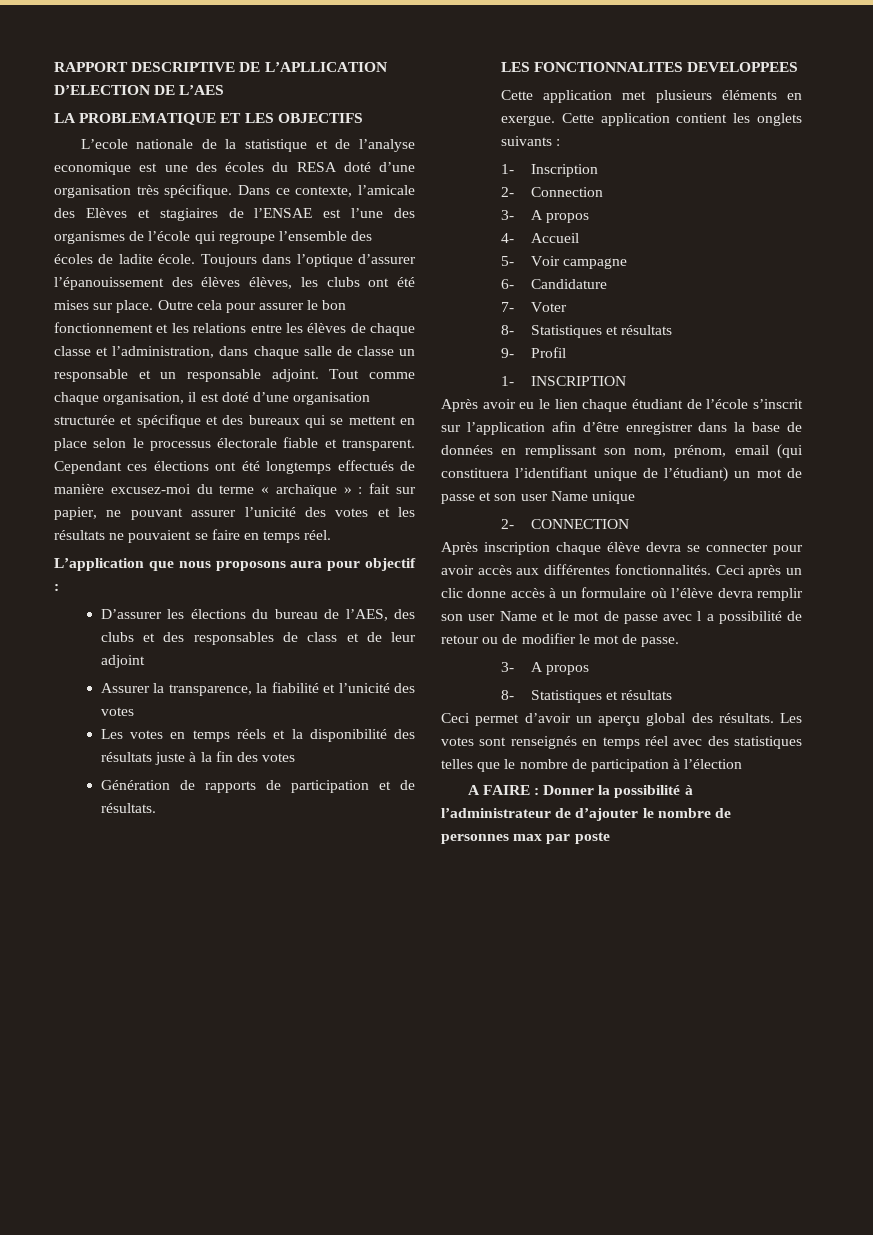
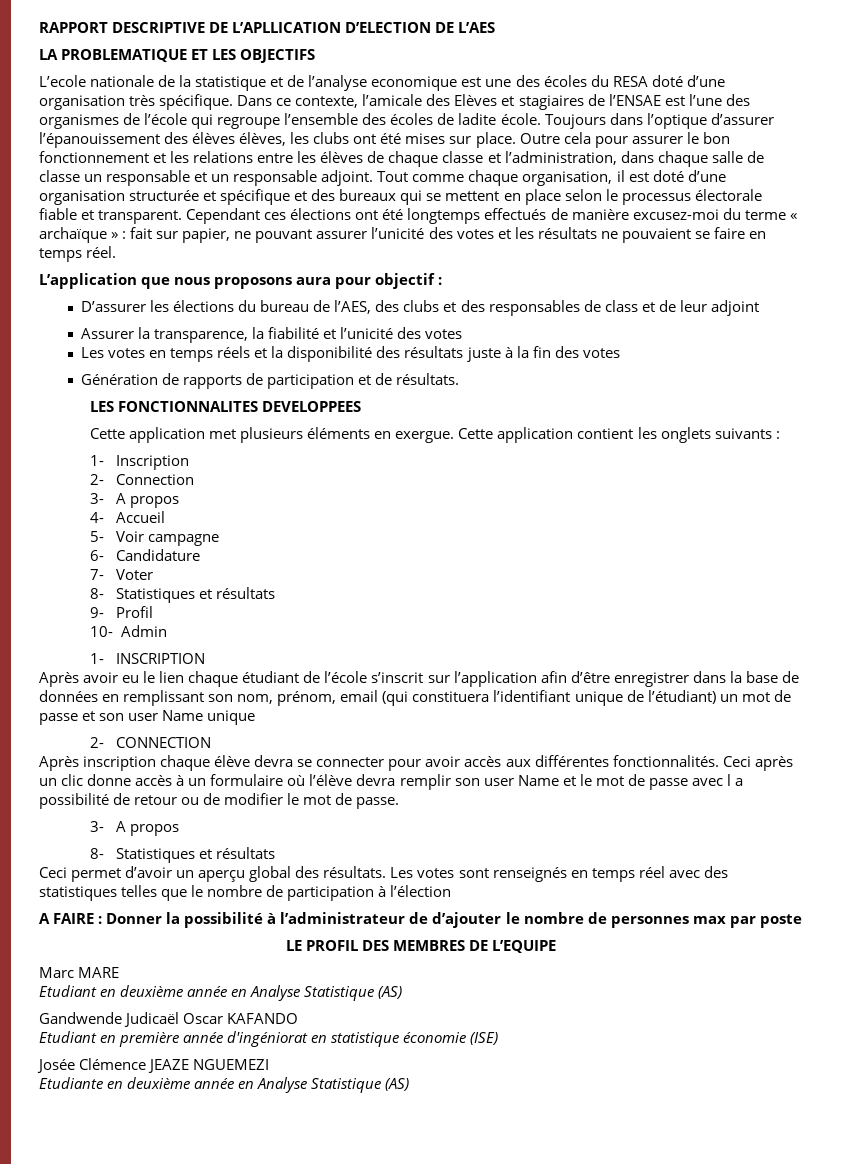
(566, 352) none -> [90,625,167,637] // 10- Admin
(610, 838) none -> [285,940,557,953] [39,967,120,978] [39,985,403,1001] [39,1012,299,1027] [39,1031,499,1047] [37,1058,270,1073] [39,1077,410,1093] // LE PROFIL DES MEMBRES DE L’EQUIPE // Marc MARE // Etudiant en deuxième année en Analyse Statistique (AS) // Gandwende Judicaël Oscar KAFANDO // Etudiant en première année d'ingéniorat en statistique économie (ISE) // Josée Clémence JEAZE NGUEMEZI // Etudiante en deuxième année en Analyse Statistique (AS)

